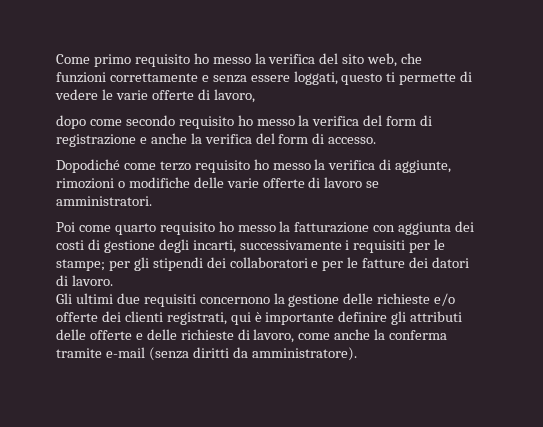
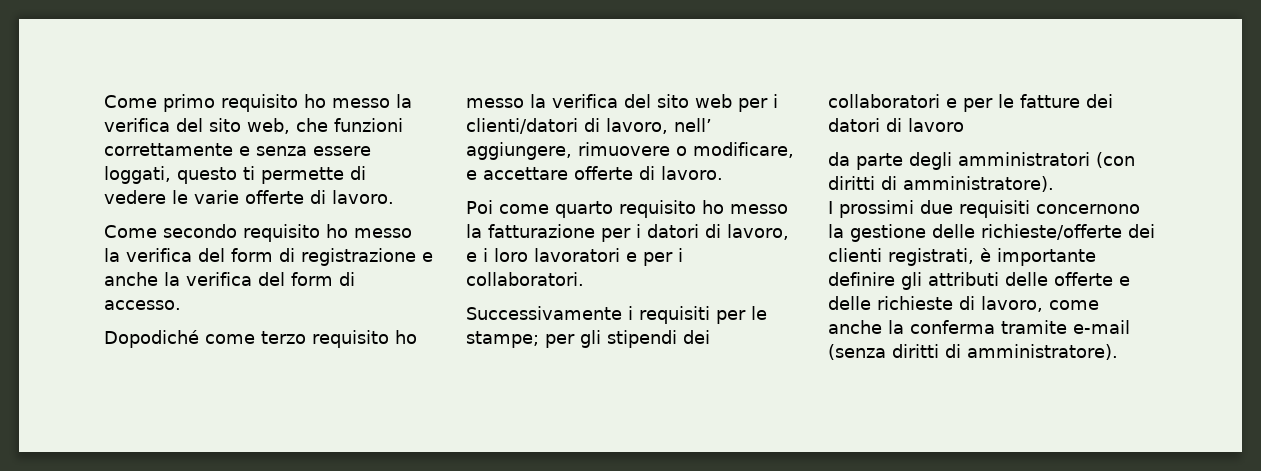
[213,89,255,103] [56,115,122,129] lavoro, // dopo come -> [332,190,394,204] [104,225,157,238] lavoro. // Come
[379,159,452,173] [56,177,380,189] [56,196,152,206] di aggiunte, rimozioni o modifiche delle varie offerte di lavoro se amministratori. -> [624,94,778,112] [466,118,712,134] [466,142,794,160] [466,166,723,180] del sito web per i clienti/datori di lavoro, nell’ aggiungere, rimuovere o modificare, e accettare offerte di lavoro.
[373,221,475,235] [56,239,342,253] con aggiunta dei costi di gestione degli incarti, successivamente -> [601,224,789,242] [466,248,683,266] [466,272,584,286] [466,306,622,320] per i datori di lavoro, e i loro lavoratori e per i collaboratori. // Successivamente
[71,275,113,286] [56,293,113,304] lavoro. // Gli ultimi -> [908,118,964,132] [828,152,1135,170] [828,176,1054,192] [828,200,914,218] lavoro // da parte degli amministratori (con diritti di amministratore). // I prossimi
[377,293,456,306] [56,312,98,322] richieste e/o offerte -> [981,224,1122,240] richieste/offerte
[230,312,251,325] qui -> (974, 257) none
[232,347,248,358] da -> [945,344,961,358] di

